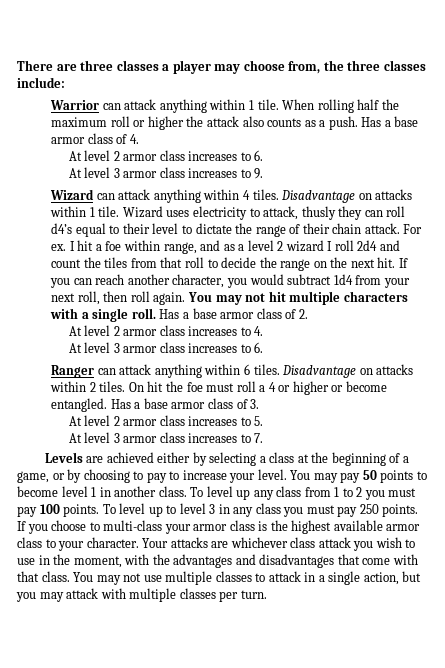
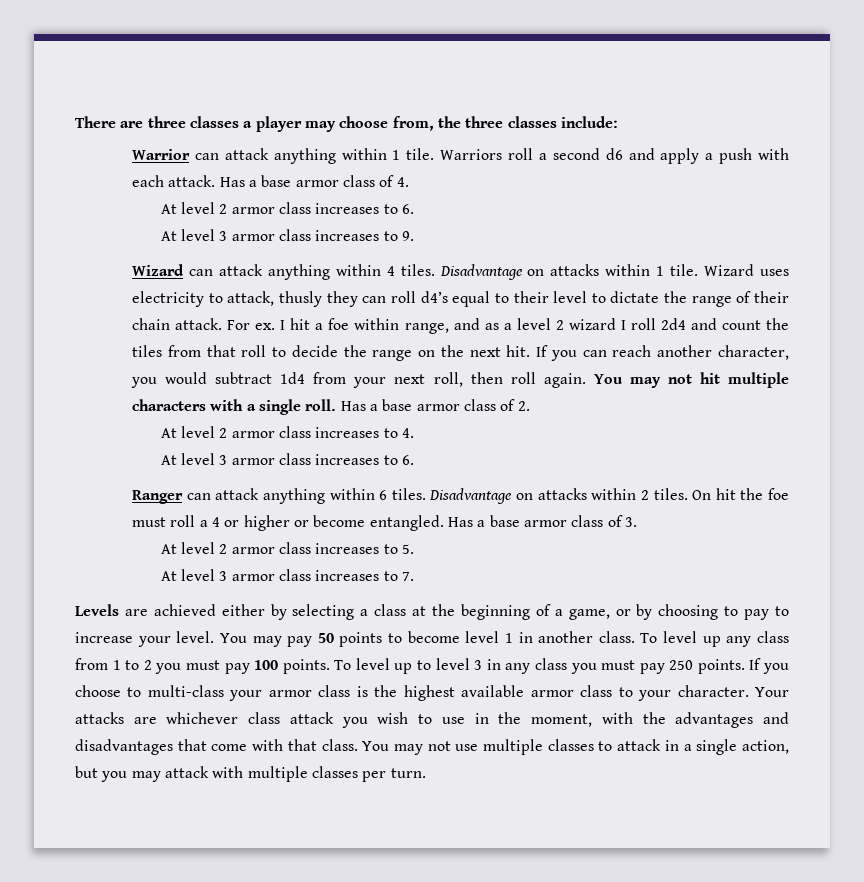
[282,99,399,113] [51,116,358,130] When rolling half the maximum roll or higher the attack also counts as a push. -> [440,148,789,164] [132,175,216,187] Warriors roll a second d6 and apply a push with each attack.

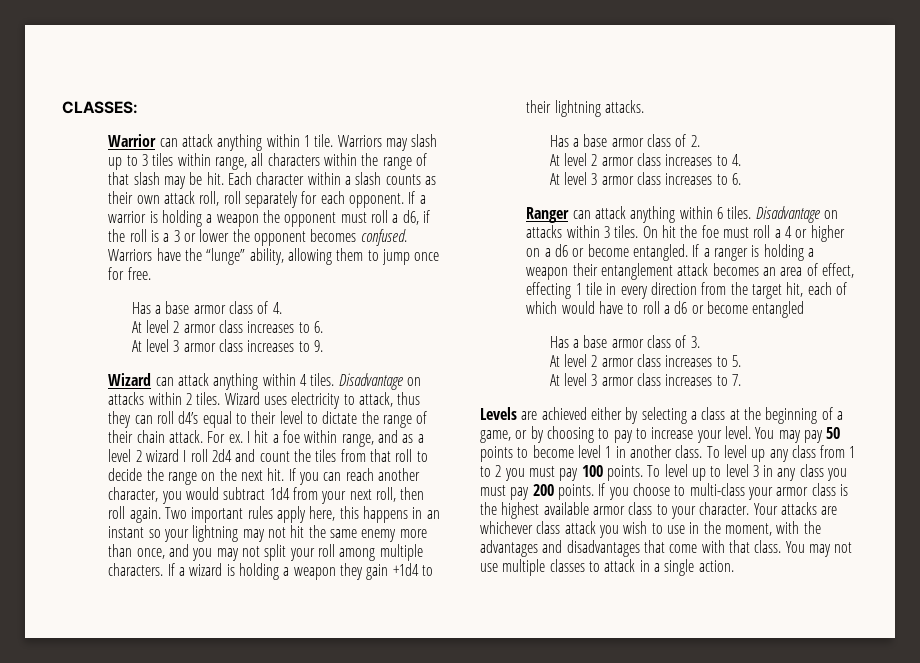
[75,116,618,132] There are three classes a player may choose from, the three classes include: -> [62,101,138,114] CLASSES:
[508,148,789,164] [132,175,216,187] roll a second d6 and apply a push with each attack. -> [385,134,438,151] [108,153,427,170] [108,172,436,189] [108,191,426,208] [108,210,430,227] [108,229,407,246] [108,248,440,265] [108,267,151,280] may slash up to 3 tiles within range, all characters within the range of that slash may be hit. Each character within a slash counts as their own attack roll, roll separately for each opponent. If a warrior is holding a weapon the opponent must roll a d6, if the roll is a 3 or lower the opponent becomes confused. Warriors have the “lunge” ability, allowing them to jump once for free. //
[656,264,699,276] 1 tile. -> [186,392,221,405] 2 tiles.
[279,291,323,307] thusly -> [397,392,421,405] thus
[593,372,790,388] [132,399,337,415] You may not hit multiple characters with a single roll. -> [165,506,440,523] [108,525,427,542] [108,544,423,561] [108,563,433,580] [526,100,645,117] Two important rules apply here, this happens in an instant so your lightning may not hit the same enemy more than once, and you may not split your roll among multiple characters. If a wizard is holding a weapon they gain +1d4 to their lightning attacks. //
[640,490,649,500] 2 -> [604,226,611,238] 3
[294,515,444,531] or become entangled. -> [526,244,814,261] [526,263,854,280] [526,282,847,299] [526,301,805,318] on a d6 or become entangled. If a ranger is holding a weapon their entanglement attack becomes an area of effect, effecting 1 tile in every direction from the target hit, each of which would have to roll a d6 or become entangled //
[669,660,694,670] 250 -> [532,484,554,496] 200
[742,740,789,754] [75,766,426,782] action, but you may attack with multiple classes per turn. -> [698,560,734,572] action.

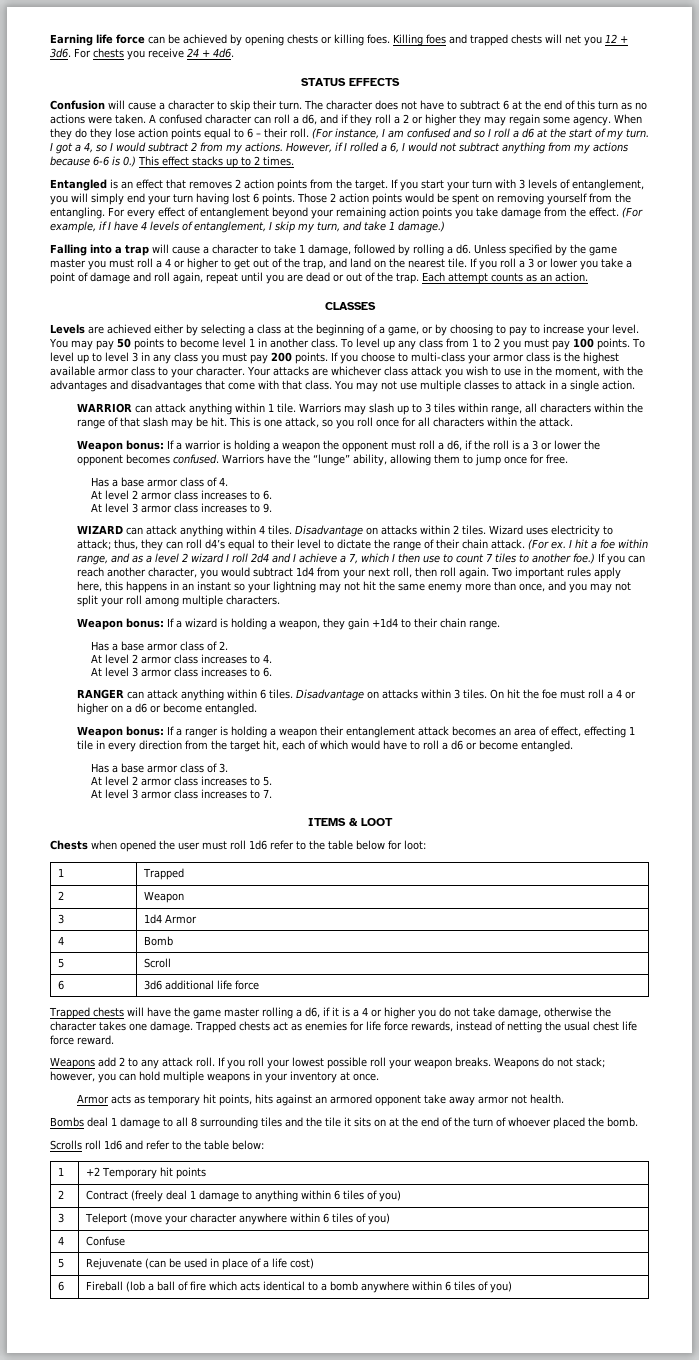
[62,101,138,114] [108,134,438,151] [108,153,427,170] [108,172,436,189] [108,191,426,208] [108,210,430,227] [108,229,407,246] [108,248,440,265] [108,267,151,280] [131,301,282,314] [131,320,323,333] [131,339,323,352] [108,373,421,390] [108,392,421,409] [108,411,428,428] [108,430,424,447] [108,449,428,462] [108,468,420,485] [108,487,425,504] [108,506,440,523] [108,525,427,542] [108,544,423,561] [108,563,433,580] [526,100,645,117] [549,134,700,147] [549,153,741,166] [549,172,741,185] [526,206,838,223] [526,225,845,242] [526,244,814,261] [526,263,854,280] [526,282,847,299] [526,301,805,318] [549,335,700,348] [549,354,741,367] [549,373,741,386] CLASSES: // Warrior can attack anything within 1 tile. Warriors may slash up to 3 tiles within range, all characters within the range of that slash may be hit. Each character within a slash counts as their own attack roll, roll separately for each opponent. If a warrior is holding a weapon the opponent must roll a d6, if the roll is a 3 or lower the opponent becomes confused. Warriors have the “lunge” ability, allowing them to jump once for free. // Has a base armor class of 4. // At level 2 armor class increases to 6. // At level 3 armor class increases to 9. // Wizard can attack anything within 4 tiles. Disadvantage on attacks within 2 tiles. Wizard uses electricity to attack, thus they can roll d4’s equal to their level to dictate the range of their chain attack. For ex. I hit a foe within range, and as a level 2 wizard I roll 2d4 and count the tiles from that roll to decide the range on the next hit. If you can reach another character, you would subtract 1d4 from your next roll, then roll again. Two important rules apply here, this happens in an instant so your lightning may not hit the same enemy more than once, and you may not split your roll among multiple characters. If a wizard is holding a weapon they gain +1d4 to their lightning attacks. // Has a base armor class of 2. // At level 2 armor class increases to 4. // At level 3 armor class increases to 6. // Ranger can attack anything within 6 tiles. Disadvantage on attacks within 3 tiles. On hit the foe must roll a 4 or higher on a d6 or become entangled. If a ranger is holding a weapon their entanglement attack becomes an area of effect, effecting 1 tile in every direction from the target hit, each of which would have to roll a d6 or become entangled // Has a base armor class of 3. // At level 2 armor class increases to 5. // At level 3 armor class increases to 7. -> [50,34,628,46] [50,48,234,60] [300,78,400,86] [50,100,647,112] [50,114,642,126] [50,128,649,140] [50,142,628,154] [50,156,294,168] [50,179,644,191] [50,193,631,205] [50,207,643,219] [50,221,445,233] [50,244,617,256] [50,258,632,270] [50,272,588,284] [324,302,376,310] Earning life force can be achieved by opening chests or killing foes. Killing foes and trapped chests will net you 12 + 3d6. For chests you receive 24 + 4d6. // STATUS EFFECTS // Confusion will cause a character to skip their turn. The character does not have to subtract 6 at the end of this turn as no actions were taken. A confused character can roll a d6, and if they roll a 2 or higher they may regain some agency. When they do they lose action points equal to 6 – their roll. (For instance, I am confused and so I roll a d6 at the start of my turn. I got a 4, so I would subtract 2 from my actions. However, if I rolled a 6, I would not subtract anything from my actions because 6-6 is 0.) This effect stacks up to 2 times. // Entangled is an effect that removes 2 action points from the target. If you start your turn with 3 levels of entanglement, you will simply end your turn having lost 6 points. Those 2 action points would be spent on removing yourself from the entangling. For every effect of entanglement beyond your remaining action points you take damage from the effect. (For example, if I have 4 levels of entanglement, I skip my turn, and take 1 damage.) // Falling into a trap will cause a character to take 1 damage, followed by rolling a d6. Unless specified by the game master you must roll a 4 or higher to get out of the trap, and land on the nearest tile. If you roll a 3 or lower you take a point of damage and roll again, repeat until you are dead or out of the trap. Each attempt counts as an action. // CLASSES
(734, 566) none -> [77,403,644,415] [77,417,574,429] [77,440,601,452] [77,454,569,466] [90,477,228,487] [90,490,272,500] [90,503,272,513] [77,525,614,537] [77,539,649,551] [77,553,646,565] [77,567,622,579] [77,581,632,593] [77,595,281,607] [77,618,501,630] [90,641,228,651] [90,654,272,664] [90,667,272,677] [77,689,637,701] [77,703,258,715] [77,726,636,738] [77,740,574,752] [90,763,228,773] [90,776,272,786] [90,789,272,799] [307,817,393,826] [50,840,426,852] [57,868,64,877] [142,868,184,880] [57,891,64,900] [143,891,184,903] [57,914,64,924] [143,914,197,924] [57,936,64,945] [143,936,173,946] [57,958,64,968] [143,958,171,968] [57,980,64,990] [143,980,259,990] [49,1007,611,1019] [50,1021,637,1033] [50,1035,114,1045] [50,1057,605,1069] [50,1071,379,1083] [77,1094,565,1106] [50,1117,638,1129] [50,1140,264,1150] [57,1167,64,1176] [85,1167,206,1179] [57,1190,64,1199] [85,1190,401,1202] [57,1213,64,1223] [84,1213,390,1225] [57,1236,64,1245] [85,1236,125,1246] [57,1258,64,1268] [85,1258,314,1270] [57,1281,64,1291] [85,1281,512,1293] // WARRIOR can attack anything within 1 tile. Warriors may slash up to 3 tiles within range, all characters within the range of that slash may be hit. This is one attack, so you roll once for all characters within the attack. // Weapon bonus: If a warrior is holding a weapon the opponent must roll a d6, if the roll is a 3 or lower the opponent becomes confused. Warriors have the “lunge” ability, allowing them to jump once for free. // Has a base armor class of 4. // At level 2 armor class increases to 6. // At level 3 armor class increases to 9. // WIZARD can attack anything within 4 tiles. Disadvantage on attacks within 2 tiles. Wizard uses electricity to attack; thus, they can roll d4’s equal to their level to dictate the range of their chain attack. (For ex. I hit a foe within range, and as a level 2 wizard I roll 2d4 and I achieve a 7, which I then use to count 7 tiles to another foe.) If you can reach another character, you would subtract 1d4 from your next roll, then roll again. Two important rules apply here, this happens in an instant so your lightning may not hit the same enemy more than once, and you may not split your roll among multiple characters. // Weapon bonus: If a wizard is holding a weapon, they gain +1d4 to their chain range. // Has a base armor class of 2. // At level 2 armor class increases to 4. // At level 3 armor class increases to 6. // RANGER can attack anything within 6 tiles. Disadvantage on attacks within 3 tiles. On hit the foe must roll a 4 or higher on a d6 or become entangled. // Weapon bonus: If a ranger is holding a weapon their entanglement attack becomes an area of effect, effecting 1 tile in every direction from the target hit, each of which would have to roll a d6 or become entangled. // Has a base armor class of 3. // At level 2 armor class increases to 5. // At level 3 armor class increases to 7. // ITEMS & LOOT // Chests when opened the user must roll 1d6 refer to the table below for loot: // 1 | Trapped // 2 | Weapon // 3 | 1d4 Armor // 4 | Bomb // 5 | Scroll // 6 | 3d6 additional life force // Trapped chests will have the game master rolling a d6, if it is a 4 or higher you do not take damage, otherwise the character takes one damage. Trapped chests act as enemies for life force rewards, instead of netting the usual chest life force reward. // Weapons add 2 to any attack roll. If you roll your lowest possible roll your weapon breaks. Weapons do not stack; however, you can hold multiple weapons in your inventory at once. // Armor acts as temporary hit points, hits against an armored opponent take away armor not health. // Bombs deal 1 damage to all 8 surrounding tiles and the tile it sits on at the end of the turn of whoever placed the bomb. // Scrolls roll 1d6 and refer to the table below: // 1 | +2 Temporary hit points // 2 | Contract (freely deal 1 damage to anything within 6 tiles of you) // 3 | Teleport (move your character anywhere within 6 tiles of you) // 4 | Confuse // 5 | Rejuvenate (can be used in place of a life cost) // 6 | Fireball (lob a ball of fire which acts identical to a bomb anywhere within 6 tiles of you)

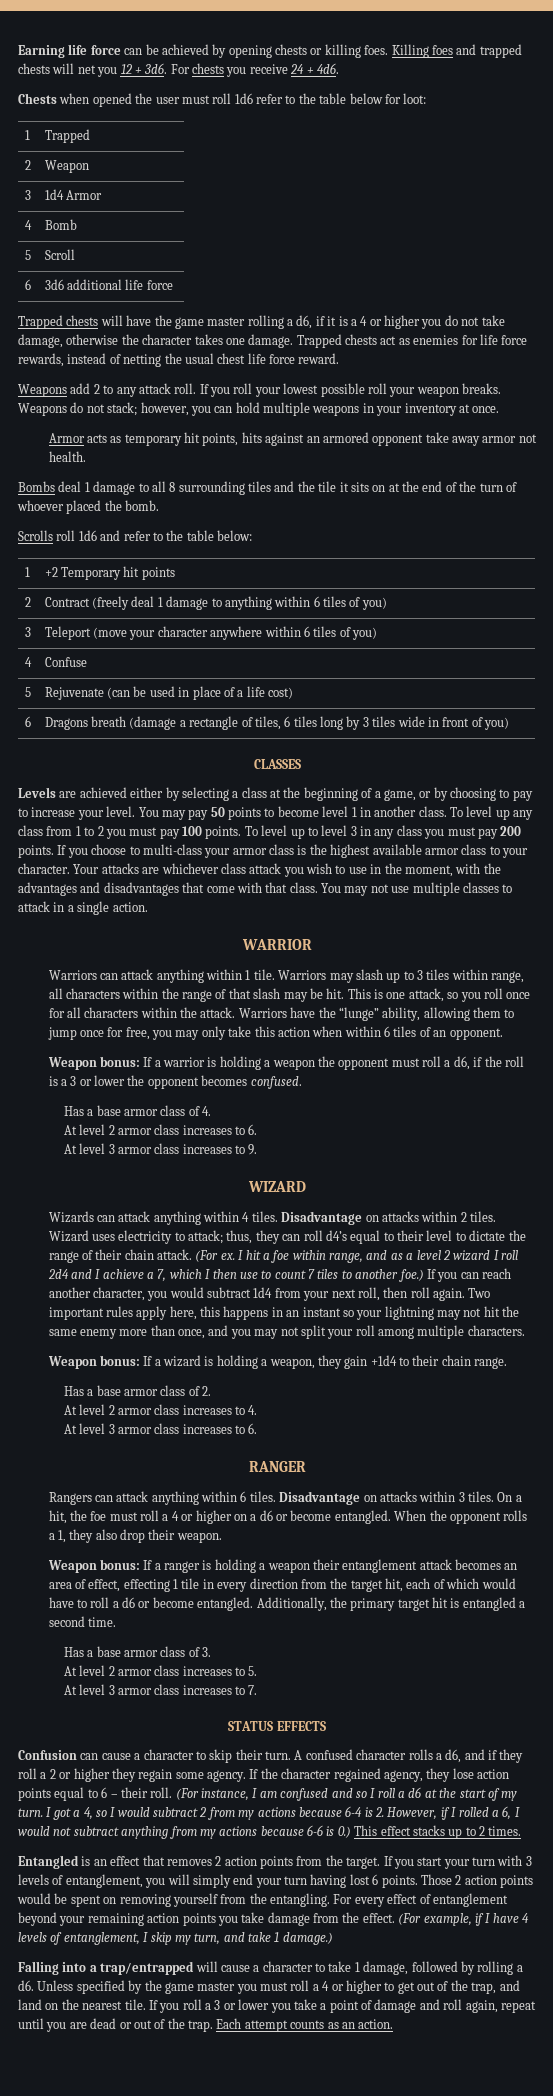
[300,78,400,86] [50,100,647,112] [50,114,642,126] [50,128,649,140] [50,142,628,154] [50,156,294,168] [50,179,644,191] [50,193,631,205] [50,207,643,219] [50,221,445,233] [50,244,617,256] [50,258,632,270] [50,272,588,284] [324,302,376,310] [50,324,639,336] [49,338,645,350] [50,352,619,364] [50,366,643,378] [50,380,635,392] [77,403,644,415] [77,417,574,429] [77,440,601,452] [77,454,569,466] [90,477,228,487] [90,490,272,500] [90,503,272,513] [77,525,614,537] [77,539,649,551] [77,553,646,565] [77,567,622,579] [77,581,632,593] [77,595,281,607] [77,618,501,630] [90,641,228,651] [90,654,272,664] [90,667,272,677] [77,689,637,701] [77,703,258,715] [77,726,636,738] [77,740,574,752] [90,763,228,773] [90,776,272,786] [90,789,272,799] [307,817,393,826] // STATUS EFFECTS // Confusion will cause a character to skip their turn. The character does not have to subtract 6 at the end of this turn as no actions were taken. A confused character can roll a d6, and if they roll a 2 or higher they may regain some agency. When they do they lose action points equal to 6 – their roll. (For instance, I am confused and so I roll a d6 at the start of my turn. I got a 4, so I would subtract 2 from my actions. However, if I rolled a 6, I would not subtract anything from my actions because 6-6 is 0.) This effect stacks up to 2 times. // Entangled is an effect that removes 2 action points from the target. If you start your turn with 3 levels of entanglement, you will simply end your turn having lost 6 points. Those 2 action points would be spent on removing yourself from the entangling. For every effect of entanglement beyond your remaining action points you take damage from the effect. (For example, if I have 4 levels of entanglement, I skip my turn, and take 1 damage.) // Falling into a trap will cause a character to take 1 damage, followed by rolling a d6. Unless specified by the game master you must roll a 4 or higher to get out of the trap, and land on the nearest tile. If you roll a 3 or lower you take a point of damage and roll again, repeat until you are dead or out of the trap. Each attempt counts as an action. // CLASSES // Levels are achieved either by selecting a class at the beginning of a game, or by choosing to pay to increase your level. You may pay 50 points to become level 1 in another class. To level up any class from 1 to 2 you must pay 100 points. To level up to level 3 in any class you must pay 200 points. If you choose to multi-class your armor class is the highest available armor class to your character. Your attacks are whichever class attack you wish to use in the moment, with the advantages and disadvantages that come with that class. You may not use multiple classes to attack in a single action. // WARRIOR can attack anything within 1 tile. Warriors may slash up to 3 tiles within range, all characters within the range of that slash may be hit. This is one attack, so you roll once for all characters within the attack. // Weapon bonus: If a warrior is holding a weapon the opponent must roll a d6, if the roll is a 3 or lower the opponent becomes confused. Warriors have the “lunge” ability, allowing them to jump once for free. // Has a base armor class of 4. // At level 2 armor class increases to 6. // At level 3 armor class increases to 9. // WIZARD can attack anything within 4 tiles. Disadvantage on attacks within 2 tiles. Wizard uses electricity to attack; thus, they can roll d4’s equal to their level to dictate the range of their chain attack. (For ex. I hit a foe within range, and as a level 2 wizard I roll 2d4 and I achieve a 7, which I then use to count 7 tiles to another foe.) If you can reach another character, you would subtract 1d4 from your next roll, then roll again. Two important rules apply here, this happens in an instant so your lightning may not hit the same enemy more than once, and you may not split your roll among multiple characters. // Weapon bonus: If a wizard is holding a weapon, they gain +1d4 to their chain range. // Has a base armor class of 2. // At level 2 armor class increases to 4. // At level 3 armor class increases to 6. // RANGER can attack anything within 6 tiles. Disadvantage on attacks within 3 tiles. On hit the foe must roll a 4 or higher on a d6 or become entangled. // Weapon bonus: If a ranger is holding a weapon their entanglement attack becomes an area of effect, effecting 1 tile in every direction from the target hit, each of which would have to roll a d6 or become entangled. // Has a base armor class of 3. // At level 2 armor class increases to 5. // At level 3 armor class increases to 7. // ITEMS & LOOT -> (339, 68) none
[85,1281,512,1293] Fireball (lob a ball of fire which acts identical to a bomb anywhere within 6 tiles of you) -> [44,716,510,730] [253,759,301,769] [18,787,533,801] [18,806,534,820] [18,825,522,839] [18,844,528,858] [18,863,501,877] [18,882,513,896] [18,901,148,915] [241,939,312,950] [48,969,525,983] [48,988,531,1002] [48,1007,515,1021] [47,1026,503,1040] [47,1056,524,1070] [48,1075,302,1089] [63,1105,212,1116] [63,1124,258,1135] [63,1143,258,1155] [247,1181,306,1192] [48,1211,497,1225] [48,1230,526,1244] [48,1249,519,1263] [47,1268,512,1282] [48,1287,491,1301] [48,1306,520,1320] [48,1325,525,1339] [47,1355,508,1369] [63,1385,212,1396] [63,1404,258,1415] [63,1423,258,1434] [248,1461,306,1472] [48,1491,522,1505] [48,1510,528,1524] [48,1529,222,1543] [47,1559,518,1573] [48,1578,516,1592] [48,1597,526,1611] [48,1616,116,1627] [63,1646,212,1657] [63,1665,258,1676] [63,1684,258,1695] [228,1721,326,1731] [18,1749,524,1763] [18,1768,509,1782] [18,1787,518,1801] [18,1806,520,1820] [18,1825,522,1839] [18,1855,532,1869] [18,1874,533,1888] [17,1893,508,1907] [18,1912,529,1926] [18,1932,333,1945] [18,1961,523,1975] [18,1980,520,1994] [18,1999,536,2013] [18,2018,394,2032] Dragons breath (damage a rectangle of tiles, 6 tiles long by 3 tiles wide in front of you) // CLASSES // Levels are achieved either by selecting a class at the beginning of a game, or by choosing to pay to increase your level. You may pay 50 points to become level 1 in another class. To level up any class from 1 to 2 you must pay 100 points. To level up to level 3 in any class you must pay 200 points. If you choose to multi-class your armor class is the highest available armor class to your character. Your attacks are whichever class attack you wish to use in the moment, with the advantages and disadvantages that come with that class. You may not use multiple classes to attack in a single action. // WARRIOR // Warriors can attack anything within 1 tile. Warriors may slash up to 3 tiles within range, all characters within the range of that slash may be hit. This is one attack, so you roll once for all characters within the attack. Warriors have the “lunge” ability, allowing them to jump once for free, you may only take this action when within 6 tiles of an opponent. // Weapon bonus: If a warrior is holding a weapon the opponent must roll a d6, if the roll is a 3 or lower the opponent becomes confused. // Has a base armor class of 4. // At level 2 armor class increases to 6. // At level 3 armor class increases to 9. // WIZARD // Wizards can attack anything within 4 tiles. Disadvantage on attacks within 2 tiles. Wizard uses electricity to attack; thus, they can roll d4’s equal to their level to dictate the range of their chain attack. (For ex. I hit a foe within range, and as a level 2 wizard I roll 2d4 and I achieve a 7, which I then use to count 7 tiles to another foe.) If you can reach another character, you would subtract 1d4 from your next roll, then roll again. Two important rules apply here, this happens in an instant so your lightning may not hit the same enemy more than once, and you may not split your roll among multiple characters. // Weapon bonus: If a wizard is holding a weapon, they gain +1d4 to their chain range. // Has a base armor class of 2. // At level 2 armor class increases to 4. // At level 3 armor class increases to 6. // RANGER // Rangers can attack anything within 6 tiles. Disadvantage on attacks within 3 tiles. On a hit, the foe must roll a 4 or higher on a d6 or become entangled. When the opponent rolls a 1, they also drop their weapon. // Weapon bonus: If a ranger is holding a weapon their entanglement attack becomes an area of effect, effecting 1 tile in every direction from the target hit, each of which would have to roll a d6 or become entangled. Additionally, the primary target hit is entangled a second time. // Has a base armor class of 3. // At level 2 armor class increases to 5. // At level 3 armor class increases to 7. // STATUS EFFECTS // Confusion can cause a character to skip their turn. A confused character rolls a d6, and if they roll a 2 or higher they regain some agency. If the character regained agency, they lose action points equal to 6 – their roll. (For instance, I am confused and so I roll a d6 at the start of my turn. I got a 4, so I would subtract 2 from my actions because 6-4 is 2. However, if I rolled a 6, I would not subtract anything from my actions because 6-6 is 0.) This effect stacks up to 2 times. // Entangled is an effect that removes 2 action points from the target. If you start your turn with 3 levels of entanglement, you will simply end your turn having lost 6 points. Those 2 action points would be spent on removing yourself from the entangling. For every effect of entanglement beyond your remaining action points you take damage from the effect. (For example, if I have 4 levels of entanglement, I skip my turn, and take 1 damage.) // Falling into a trap/entrapped will cause a character to take 1 damage, followed by rolling a d6. Unless specified by the game master you must roll a 4 or higher to get out of the trap, and land on the nearest tile. If you roll a 3 or lower you take a point of damage and roll again, repeat until you are dead or out of the trap. Each attempt counts as an action.

